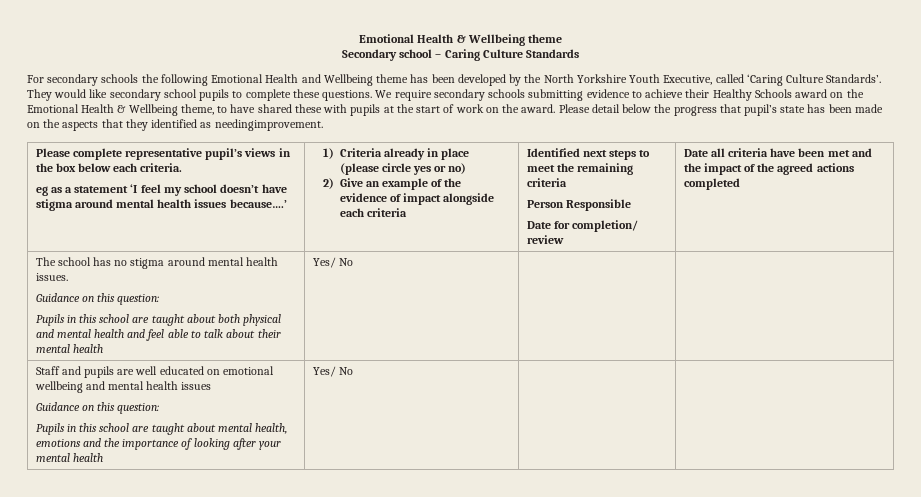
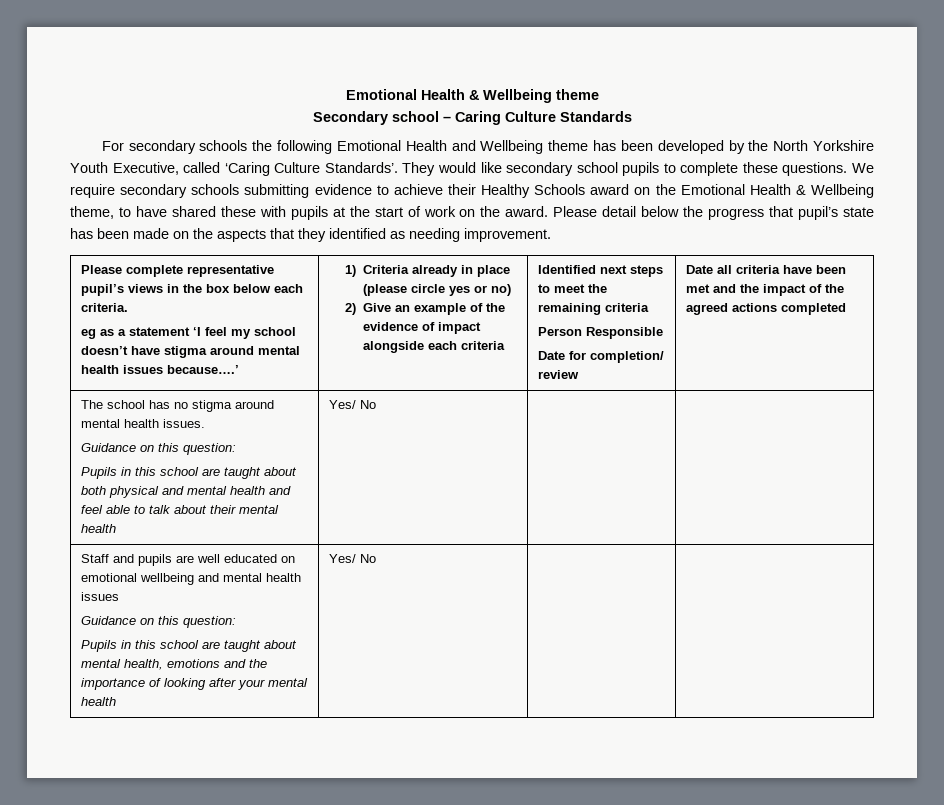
[214,119,323,131] needingimprovement. -> [409,228,551,242] needing improvement.

